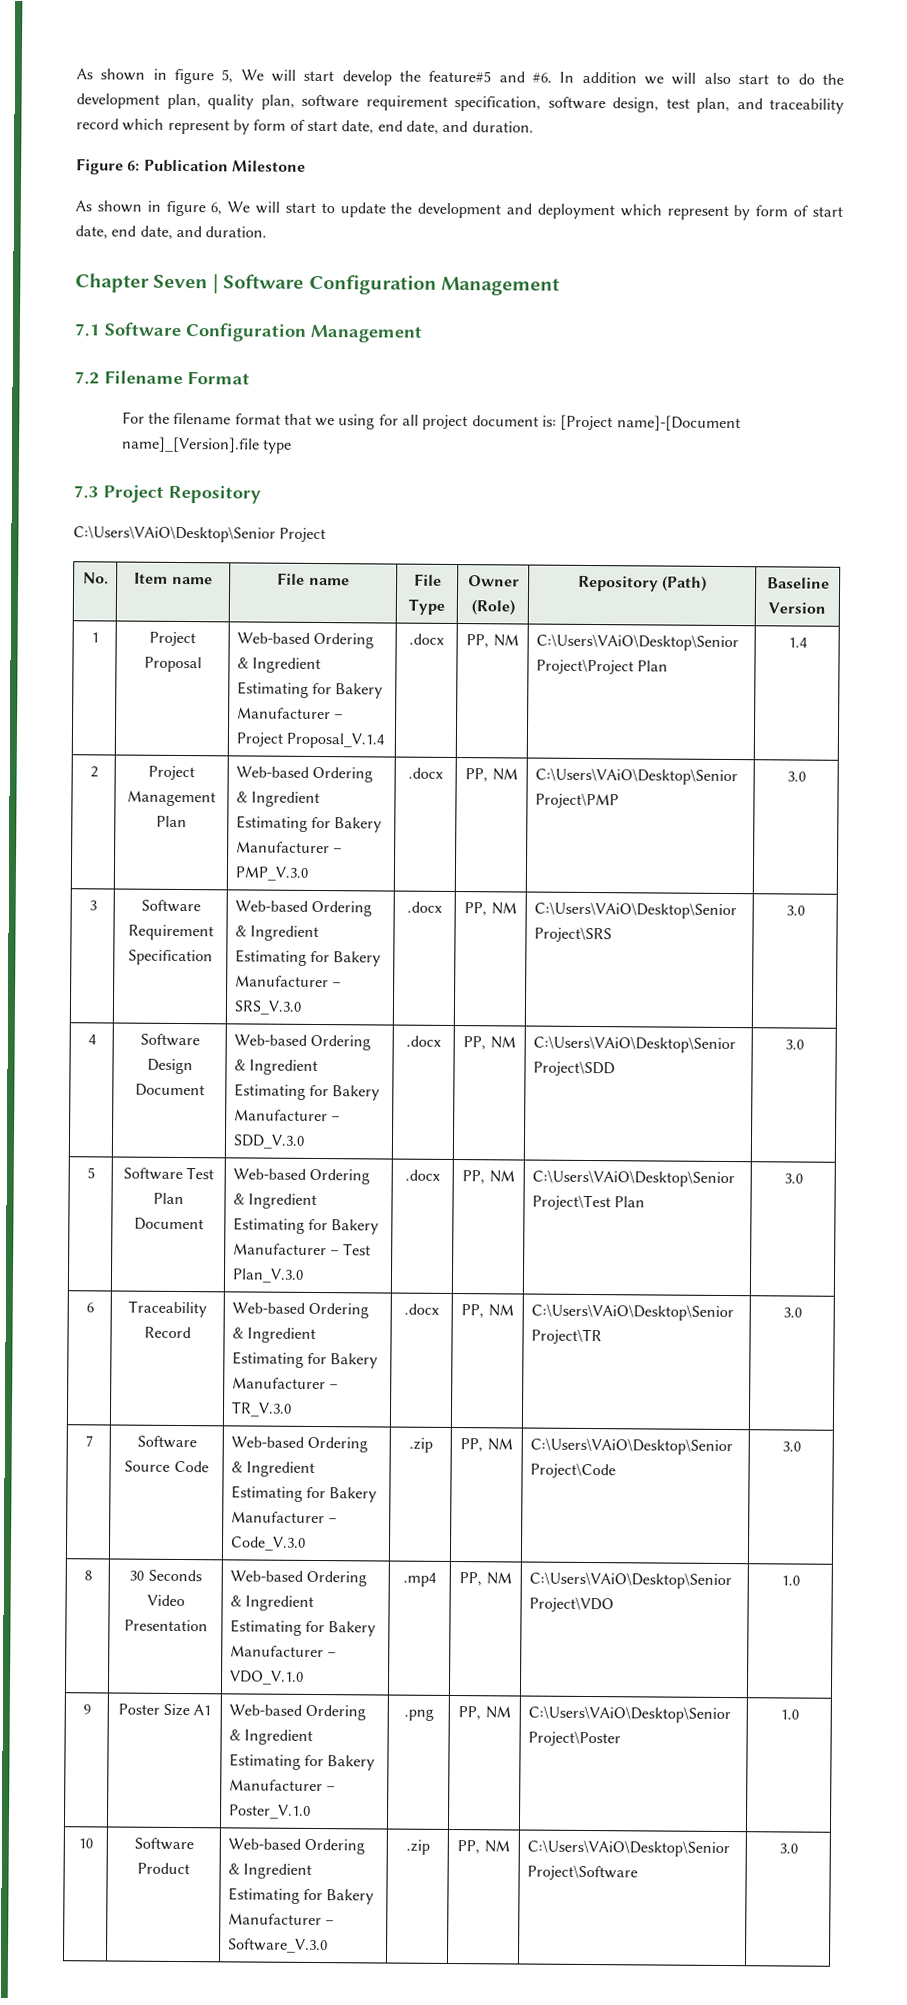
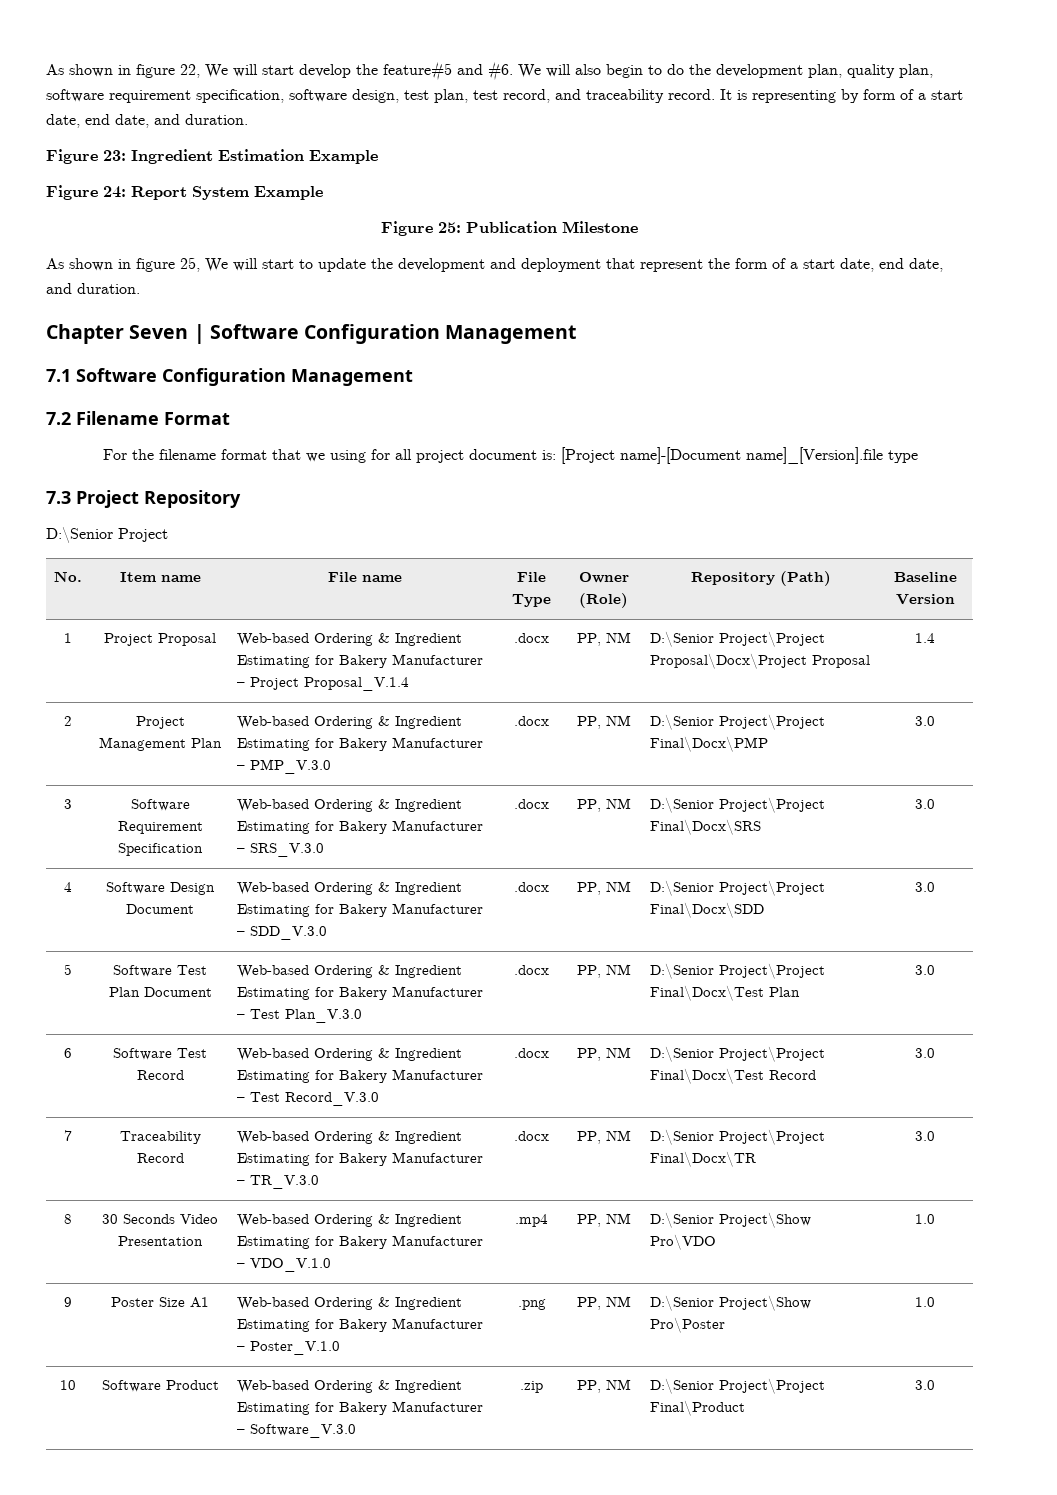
[76,68,234,85] As shown in figure 5, -> [46,64,200,78] As shown in figure 22,
[559,71,664,85] In addition we -> [518,64,541,78] We
[738,74,769,85] start -> [606,64,643,78] begin
[736,98,844,114] [76,118,305,135] and traceability record which represent by form of -> [473,89,926,103] test record, and traceability record. It is representing by form of a
[127,160,141,171] 6: -> [103,149,378,164] [46,185,323,200] [381,221,461,236] 23: Ingredient Estimation Example // Figure 24: Report System Example // Figure 25:
[210,202,223,216] 6, -> [180,257,200,272] 25,
[619,204,809,221] which represent by form of -> [606,258,798,272] that represent the form of a
[73,525,276,543] C:\Users\VAiO\Desktop\Senior -> [46,527,113,543] D:\Senior
[535,633,739,652] [535,658,669,675] C:\Users\VAiO\Desktop\Senior Project\Project Plan -> [650,631,826,647] [650,653,871,669] D:\Senior Project\Project Proposal\Docx\Project Proposal
[534,767,738,786] [534,792,619,809] C:\Users\VAiO\Desktop\Senior Project\PMP -> [650,714,826,730] [650,736,769,752] D:\Senior Project\Project Final\Docx\PMP
[533,901,737,920] [533,926,612,943] C:\Users\VAiO\Desktop\Senior Project\SRS -> [650,797,826,813] [650,819,762,835] D:\Senior Project\Project Final\Docx\SRS
[532,1035,736,1054] [532,1060,615,1077] C:\Users\VAiO\Desktop\Senior Project\SDD -> [650,880,826,896] [650,902,765,918] D:\Senior Project\Project Final\Docx\SDD
[531,1169,735,1188] [531,1194,611,1211] C:\Users\VAiO\Desktop\Senior Project\Test -> [650,963,826,979] [650,985,765,1001] D:\Senior Project\Project Final\Docx\Test
(94, 1307) none -> [113,1048,207,1060] [136,1070,184,1080] [237,1048,463,1061] [237,1069,484,1083] [237,1092,380,1106] [514,1048,549,1058] [576,1047,631,1061] [650,1046,826,1062] [650,1068,817,1084] [915,1048,935,1058] [64,1130,72,1141] | Software Test Record | Web-based Ordering & Ingredient Estimating for Bakery Manufacturer – Test Record_V.3.0 | .docx | PP, NM | D:\Senior Project\Project Final\Docx\Test Record | 3.0 // 7
[530,1303,734,1322] [530,1328,602,1345] [782,1307,802,1318] [84,1435,93,1447] [136,1435,197,1449] [124,1460,209,1473] [230,1436,369,1453] [230,1461,316,1478] [230,1485,378,1503] [230,1511,339,1524] [229,1536,306,1551] [408,1437,433,1453] [460,1438,513,1453] [529,1437,733,1456] [529,1462,616,1479] C:\Users\VAiO\Desktop\Senior Project\TR | 3.0 // 7 | Software Source Code | Web-based Ordering & Ingredient Estimating for Bakery Manufacturer – Code_V.3.0 | .zip | PP, NM | C:\Users\VAiO\Desktop\Senior Project\Code -> [650,1129,826,1145] [650,1151,757,1167] D:\Senior Project\Project Final\Docx\TR
[528,1571,732,1590] [528,1596,614,1613] C:\Users\VAiO\Desktop\Senior Project\VDO -> [650,1212,812,1228] [650,1234,717,1250] D:\Senior Project\Show Pro\VDO
[527,1705,731,1724] [527,1730,621,1747] C:\Users\VAiO\Desktop\Senior Project\Poster -> [650,1295,812,1311] [650,1317,726,1333] D:\Senior Project\Show Pro\Poster
[526,1839,730,1858] [526,1864,638,1881] C:\Users\VAiO\Desktop\Senior Project\Software -> [650,1378,826,1394] [650,1400,746,1416] D:\Senior Project\Project Final\Product

